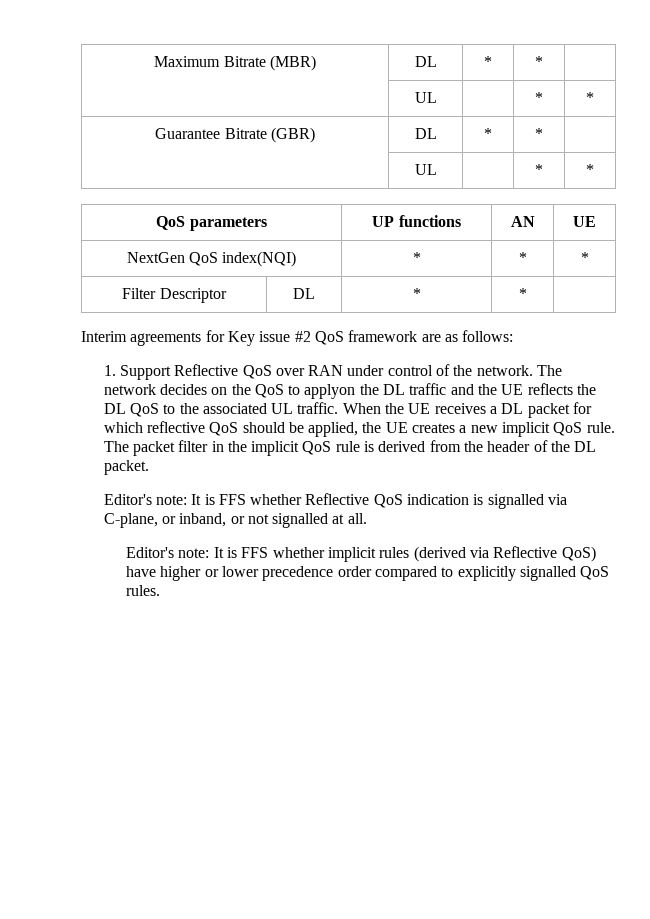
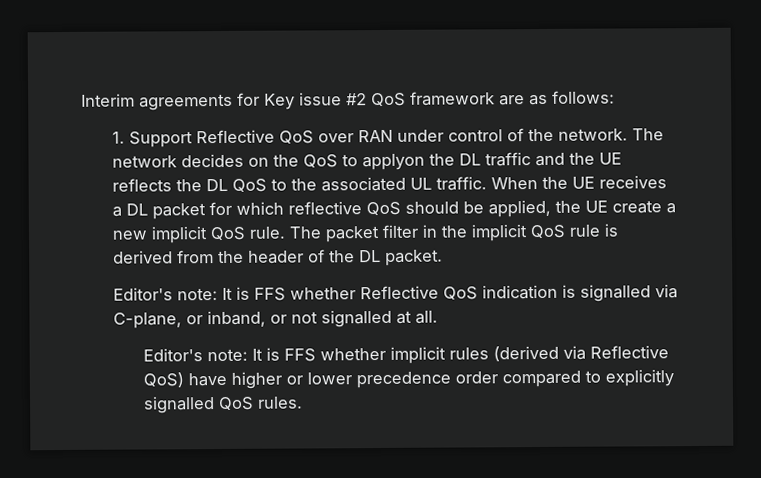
[154,55,316,71] [414,56,437,67] [484,56,492,67] [535,56,543,67] [414,92,437,103] [535,92,543,103] [586,92,594,103] [155,127,315,143] [414,128,437,139] [484,128,492,139] [535,128,543,139] [414,164,437,175] [535,164,543,175] [586,164,594,175] [156,216,267,231] [372,215,461,227] [510,216,535,227] [573,216,596,227] [126,251,297,267] [412,252,421,263] [518,252,527,263] [580,252,589,263] [122,288,227,303] [293,288,315,299] [412,288,421,299] [518,288,527,299] Maximum Bitrate (MBR) | DL | * | * | // | UL | | * | * // Guarantee Bitrate (GBR) | DL | * | * | // | UL | | * | * // QoS parameters | UP functions | AN | UE // NextGen QoS index(NQI) | * | * | * // Filter Descriptor | DL | * | * | // -> (81, 100) none
[412,423,456,433] creates -> [611,200,662,214] create

